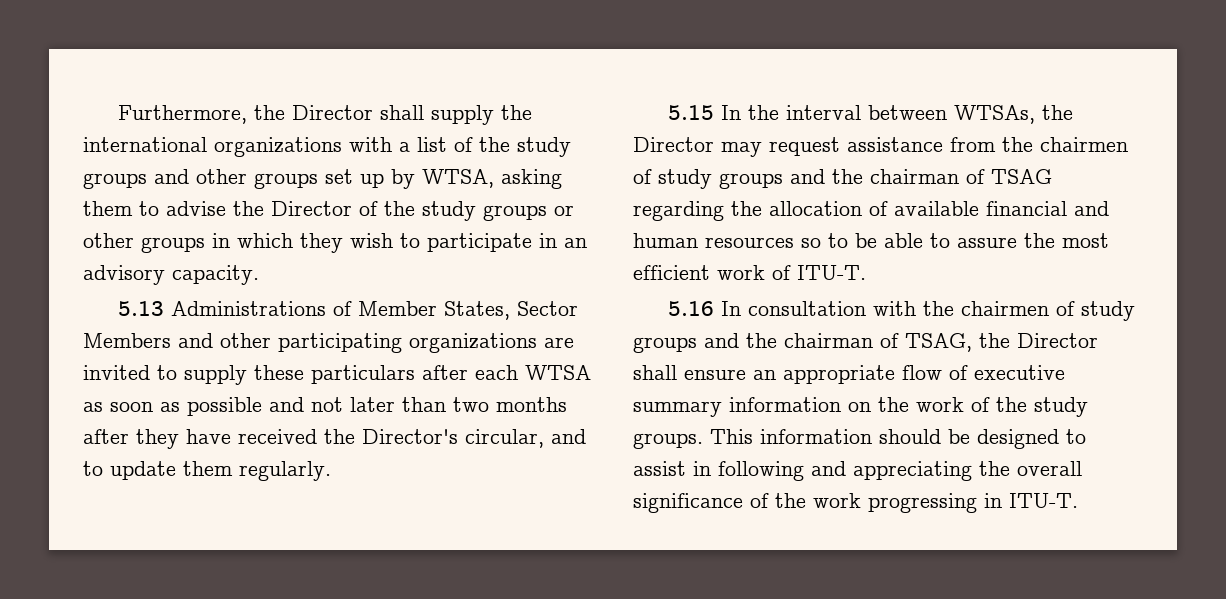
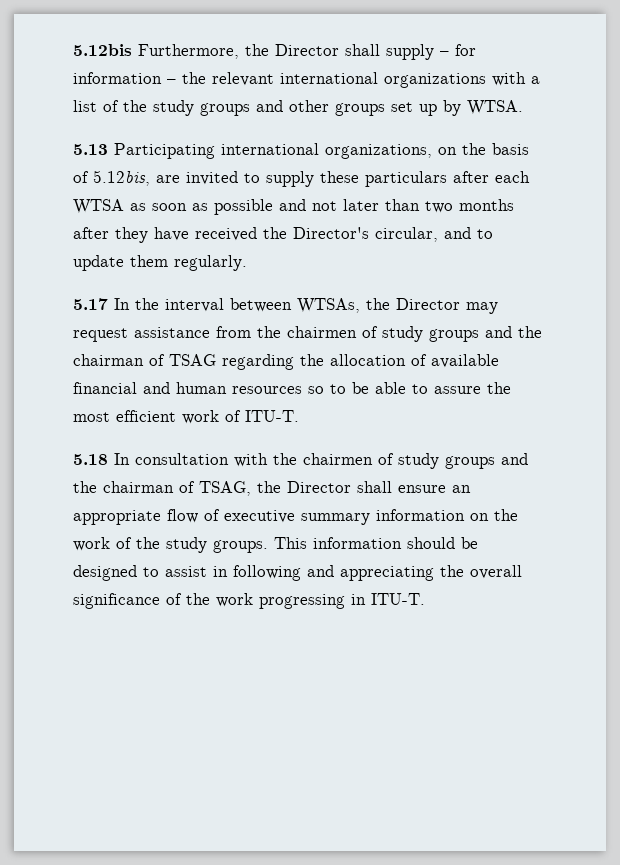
(117, 114) none -> [73,44,132,56] 5.12bis
[500,105,532,120] the -> [440,44,476,56] [73,72,274,86] – for information – the relevant
[422,169,562,189] [83,201,574,221] [83,233,587,253] [83,265,259,285] [117,301,578,320] [83,333,537,353] WTSA, asking them to advise the Director of the study groups or other groups in which they wish to participate in an advisory capacity. // 5.13 Administrations of Member States, Sector Members and other participating organizations -> [467,100,523,115] [73,143,529,159] [73,170,150,186] WTSA. // 5.13 Participating international organizations, on the basis of 5.12bis,
[667,105,714,120] 5.15 -> [73,298,108,310] 5.17
[667,301,714,316] 5.16 -> [73,454,108,465] 5.18

